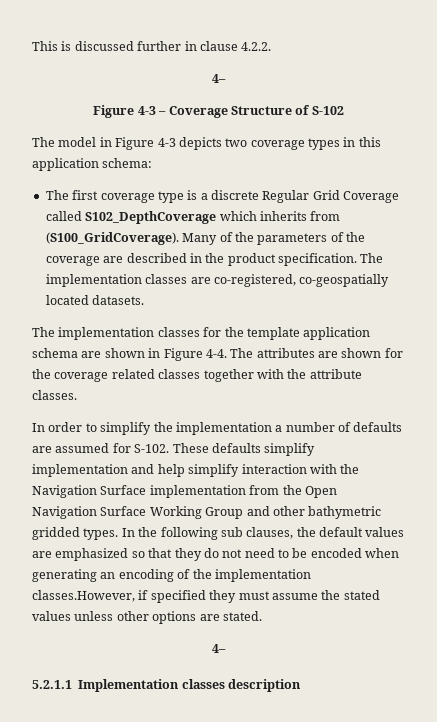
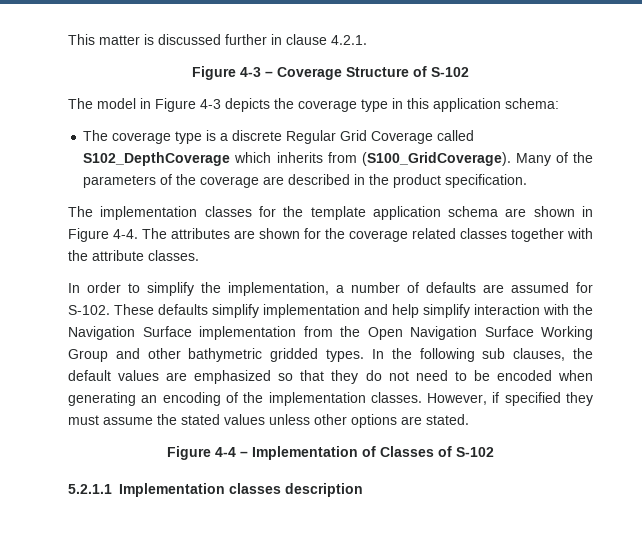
(58, 46) none -> [99,35,140,45] matter
[241,42,272,51] [212,74,226,83] 4.2.2. // 4– -> [331,35,367,45] 4.2.1.
[225,138,340,150] two coverage types -> [274,98,388,112] the coverage type
[72,190,99,200] first -> (109, 135) none
[360,253,384,263] [45,274,390,287] [45,295,145,305] The implementation classes are co-registered, co-geospatially located datasets. -> (528, 181) none
[175,422,272,435] implementation -> [228,282,329,296] implementation,
[32,590,135,602] classes.However, -> [370,392,488,405] classes. However,
[212,644,226,653] 4– -> [167,446,494,460] Figure 4-4 – Implementation of Classes of S-102

